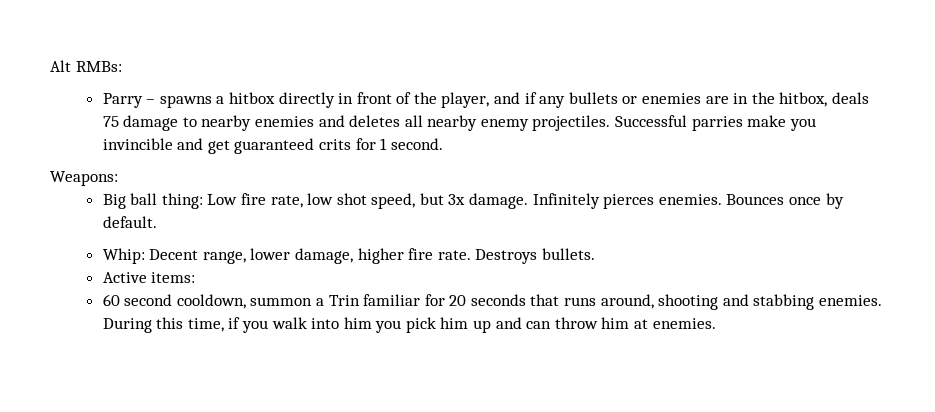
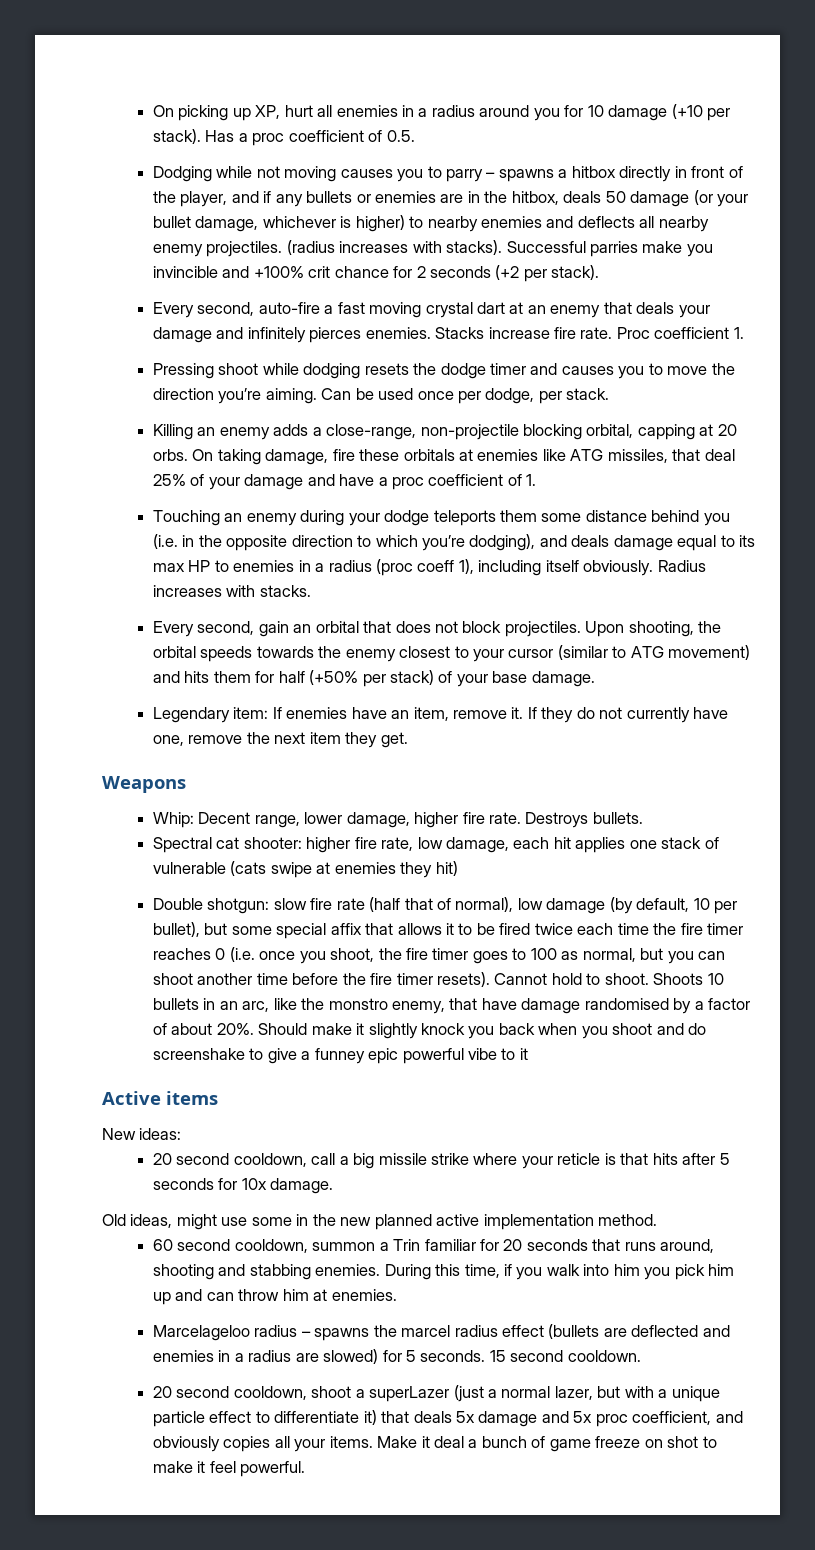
[50,60,122,72] [102,93,143,108] Alt RMBs: // Parry -> [152,104,731,121] [152,129,415,146] [152,166,484,182] On picking up XP, hurt all enemies in a radius around you for 10 damage (+10 per stack). Has a proc coefficient of 0.5. // Dodging while not moving causes you to parry
[102,115,179,131] 75 damage -> [605,190,749,207] [152,215,405,232] 50 damage (or your bullet damage, whichever is higher)
[349,115,401,127] deletes -> [577,216,635,228] deflects
(611, 123) none -> [286,240,503,255] (radius increases with stacks).
[207,138,443,154] [50,171,118,186] [102,193,844,209] [102,216,157,228] get guaranteed crits for 1 second. // Weapons: // Big ball thing: Low fire rate, low shot speed, but 3x damage. Infinitely pierces enemies. Bounces once by default. -> [253,265,600,282] [152,302,710,318] [152,327,744,343] [152,363,735,379] [152,388,610,404] [152,424,737,440] [152,449,735,465] [152,474,537,490] [152,510,730,526] [152,534,756,551] [152,559,706,576] [152,585,311,597] [152,621,722,637] [152,645,751,662] [152,670,595,687] [152,707,729,723] [152,732,408,748] [102,776,186,793] +100% crit chance for 2 seconds (+2 per stack). // Every second, auto-fire a fast moving crystal dart at an enemy that deals your damage and infinitely pierces enemies. Stacks increase fire rate. Proc coefficient 1. // Pressing shoot while dodging resets the dodge timer and causes you to move the direction you’re aiming. Can be used once per dodge, per stack. // Killing an enemy adds a close-range, non-projectile blocking orbital, capping at 20 orbs. On taking damage, fire these orbitals at enemies like ATG missiles, that deal 25% of your damage and have a proc coefficient of 1. // Touching an enemy during your dodge teleports them some distance behind you (i.e. in the opposite direction to which you’re dodging), and deals damage equal to its max HP to enemies in a radius (proc coeff 1), including itself obviously. Radius increases with stacks. // Every second, gain an orbital that does not block projectiles. Upon shooting, the orbital speeds towards the enemy closest to your cursor (similar to ATG movement) and hits them for half (+50% per stack) of your base damage. // Legendary item: If enemies have an item, remove it. If they do not currently have one, remove the next item they get. // Weapons
[102,272,196,283] Active items: -> [152,837,719,853] [152,861,458,878] [152,897,738,914] [152,922,744,939] [152,947,726,964] [152,972,724,987] [152,998,751,1014] [152,1023,707,1039] [152,1048,528,1064] [102,1091,218,1105] [102,1128,182,1140] [152,1153,730,1169] [152,1178,334,1194] [102,1214,658,1230] Spectral cat shooter: higher fire rate, low damage, each hit applies one stack of vulnerable (cats swipe at enemies they hit) // Double shotgun: slow fire rate (half that of normal), low damage (by default, 10 per bullet), but some special affix that allows it to be fired twice each time the fire timer reaches 0 (i.e. once you shoot, the fire timer goes to 100 as normal, but you can shoot another time before the fire timer resets). Cannot hold to shoot. Shoots 10 bullets in an arc, like the monstro enemy, that have damage randomised by a factor of about 20%. Should make it slightly knock you back when you shoot and do screenshake to give a funney epic powerful vibe to it // Active items // New ideas: // 20 second cooldown, call a big missile strike where your reticle is that hits after 5 seconds for 10x damage. // Old ideas, might use some in the new planned active implementation method.
(716, 323) none -> [152,1324,730,1341] [152,1349,641,1364] [152,1385,720,1402] [152,1410,743,1427] [152,1436,717,1452] [152,1461,306,1477] // Marcelageloo radius – spawns the marcel radius effect (bullets are deflected and enemies in a radius are slowed) for 5 seconds. 15 second cooldown. // 20 second cooldown, shoot a superLazer (just a normal lazer, but with a unique particle effect to differentiate it) that deals 5x damage and 5x proc coefficient, and obviously copies all your items. Make it deal a bunch of game freeze on shot to make it feel powerful.

